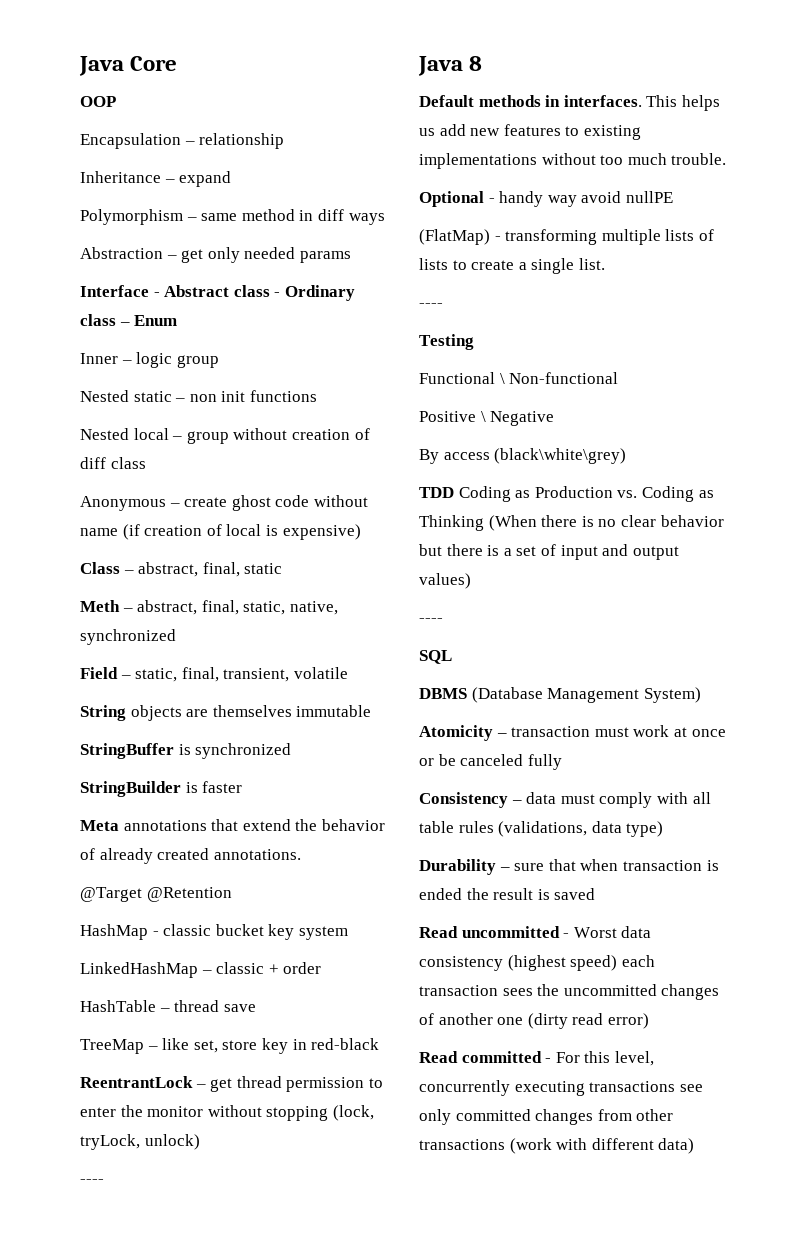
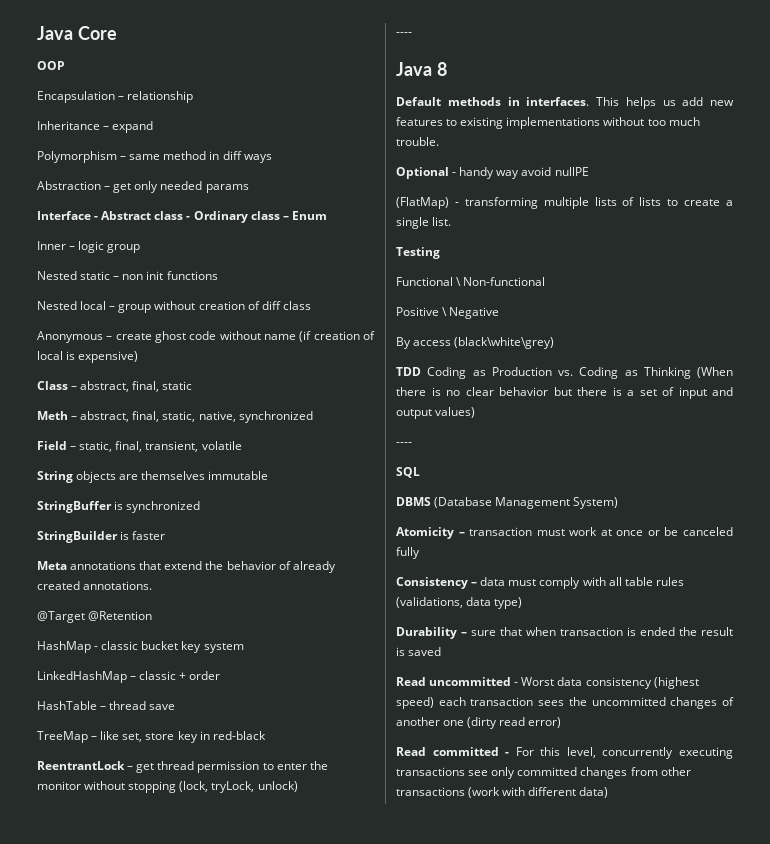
[419,303,443,308] // ---- -> (452, 221) none

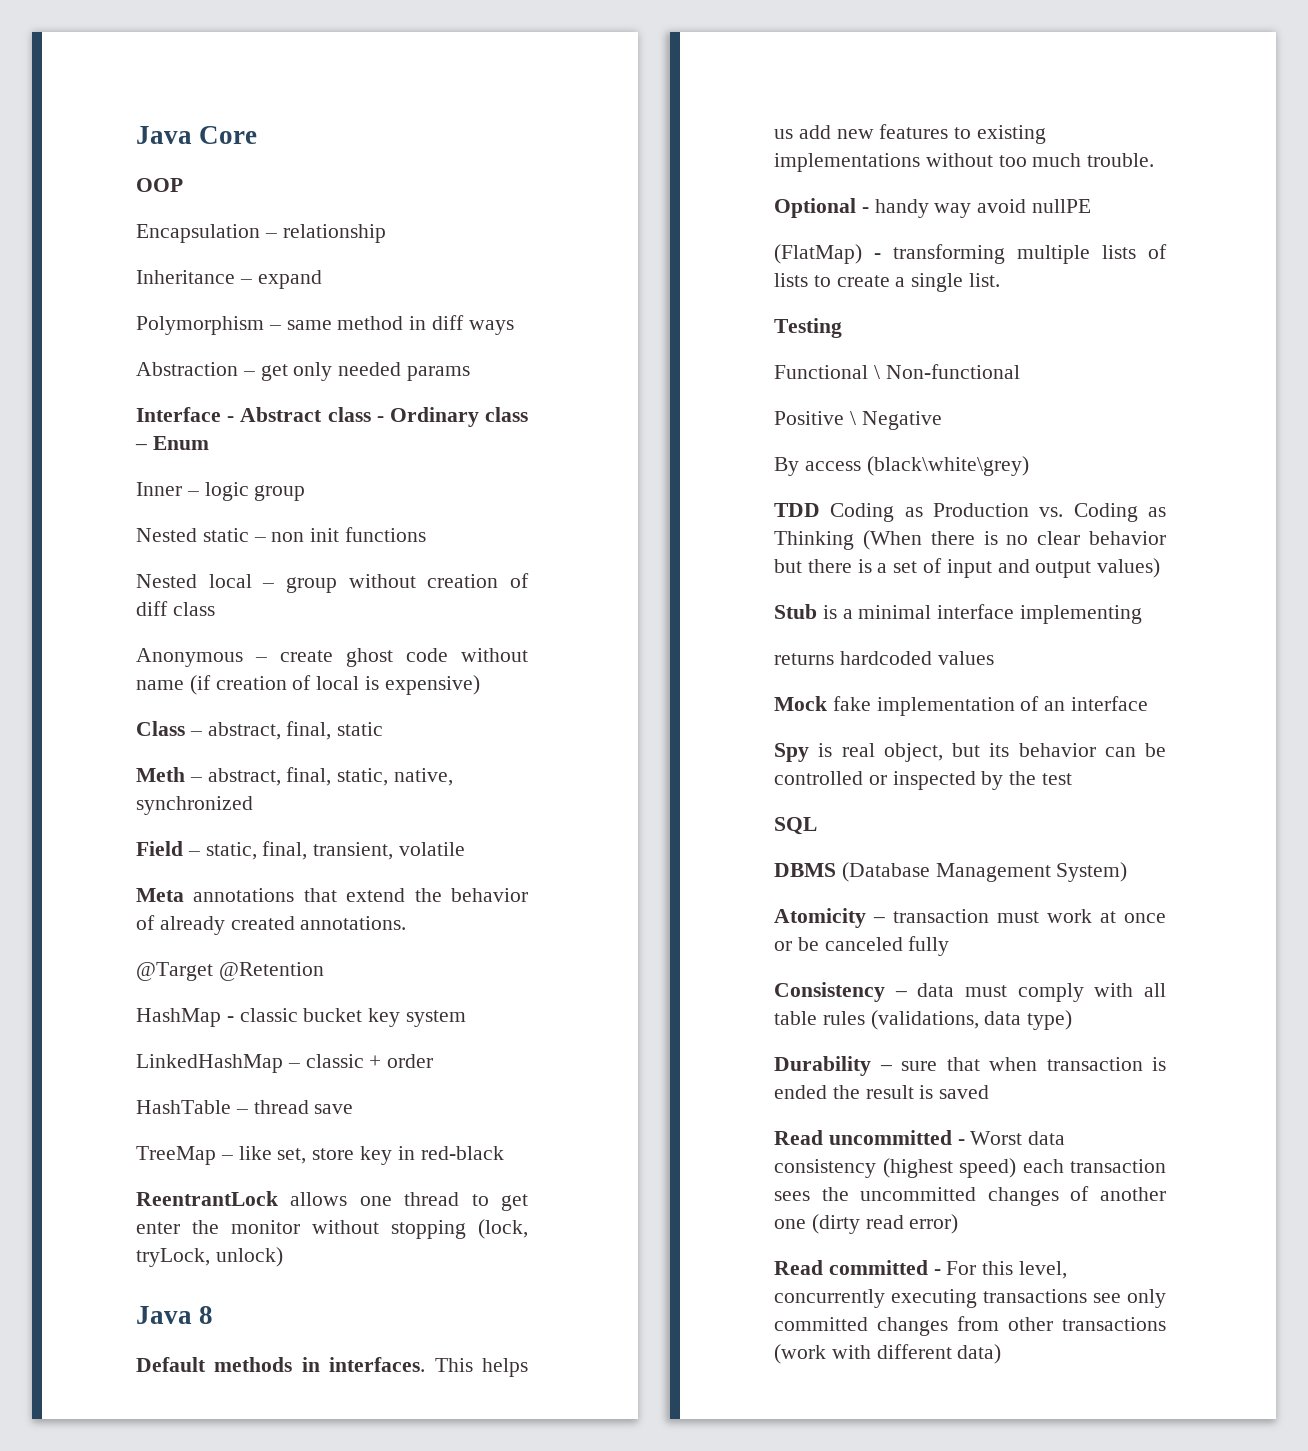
[37,471,269,483] [37,501,201,513] [37,531,166,543] // String objects are themselves immutable // StringBuffer is synchronized // StringBuilder is faster -> (466, 849) none
[127,761,274,773] – get thread permission to -> [290,1192,528,1211] allows one thread to get
[396,32,412,36] // ---- -> (283, 1257) none
[396,442,412,446] ---- -> [774,604,1143,624] [774,651,994,665] [774,696,1149,716] [774,743,1166,762] [774,771,1073,790] Stub is a minimal interface implementing // returns hardcoded values // Mock fake implementation of an interface // Spy is real object, but its behavior can be controlled or inspected by the test

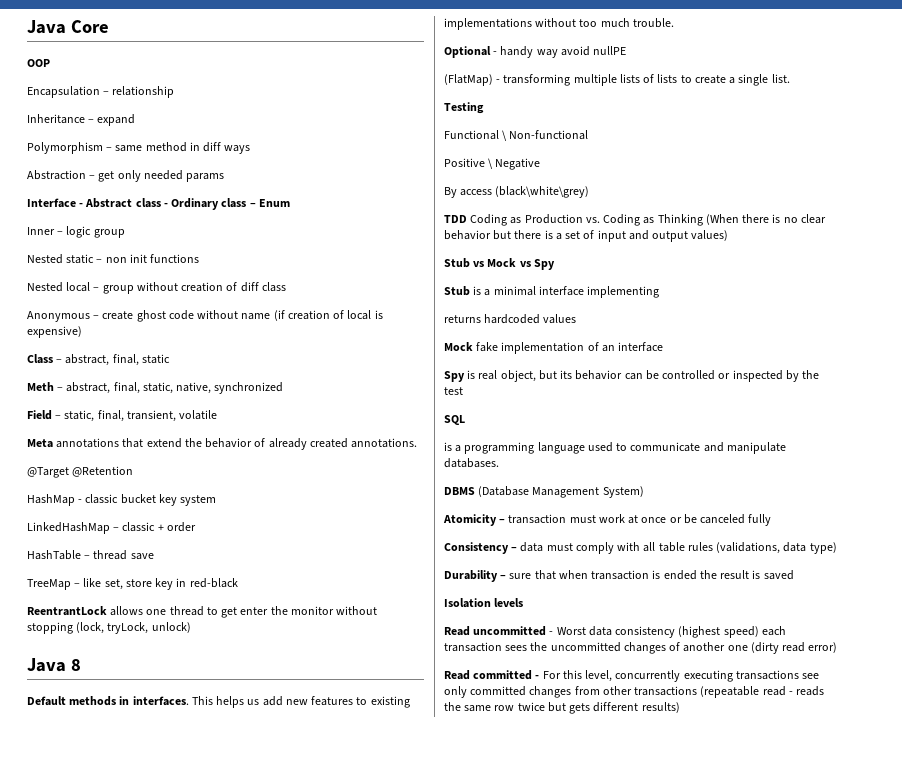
(1161, 568) none -> [444,258,555,270] // Stub vs Mock vs Spy
(817, 826) none -> [444,442,786,454] [444,458,499,468] // is a programming language used to communicate and manipulate databases.
(990, 1092) none -> [444,598,524,608] // Isolation levels
[774,1344,1002,1364] (work with different data) -> [700,686,825,698] [444,702,680,714] (repeatable read - reads the same row twice but gets different results)

